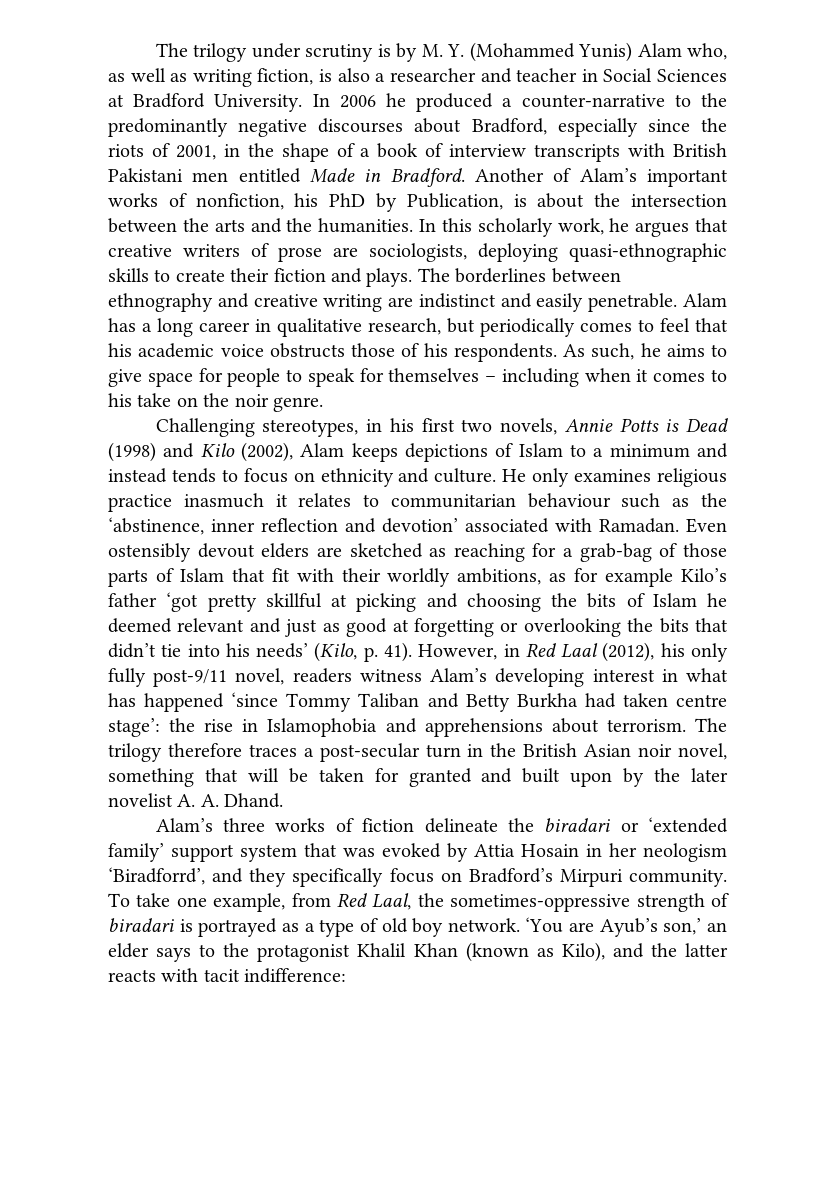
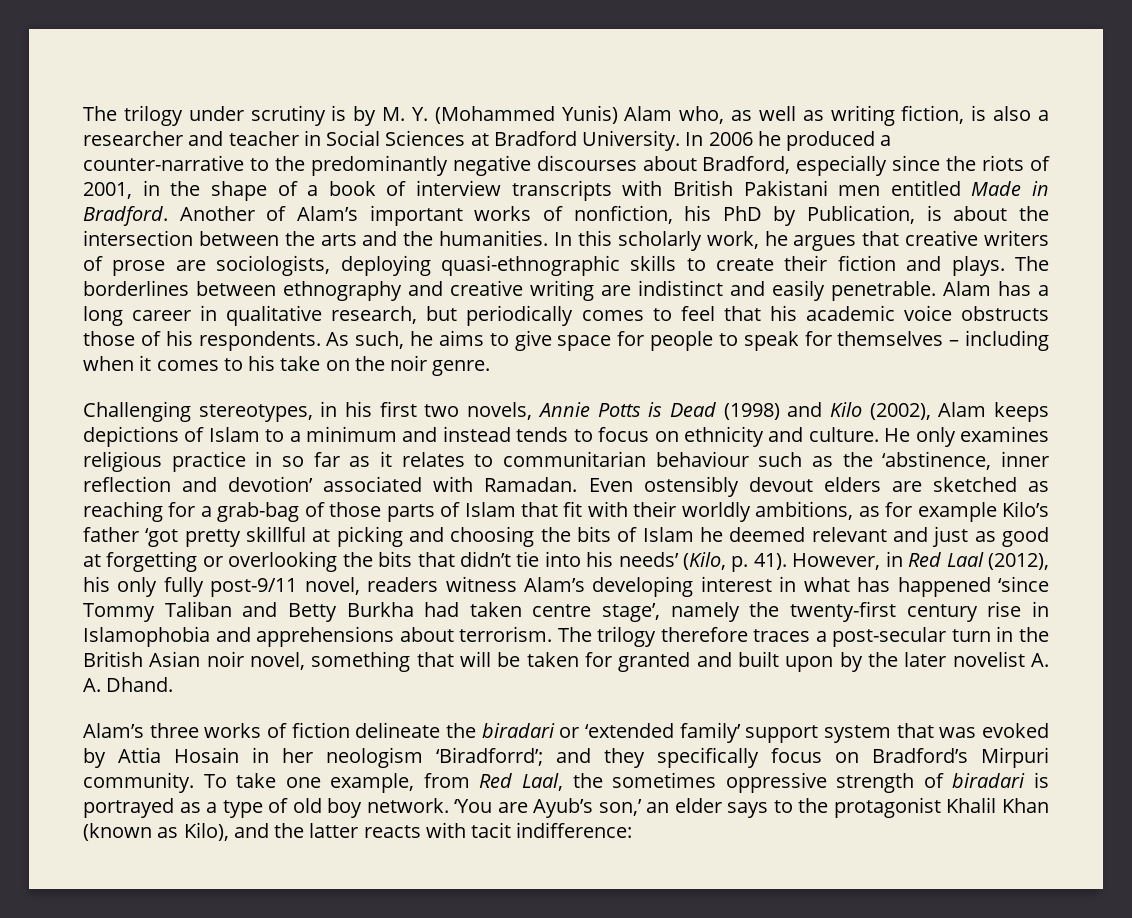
[183,493,264,508] inasmuch -> [255,451,371,467] in so far as
[108,718,196,737] stage’: the -> [602,601,978,622] stage’, namely the twenty-first century
[108,867,205,885] ‘Biradforrd’, -> [436,747,543,766] ‘Biradforrd’;
[450,894,631,912] sometimes-oppressive -> [612,772,827,793] sometimes oppressive

